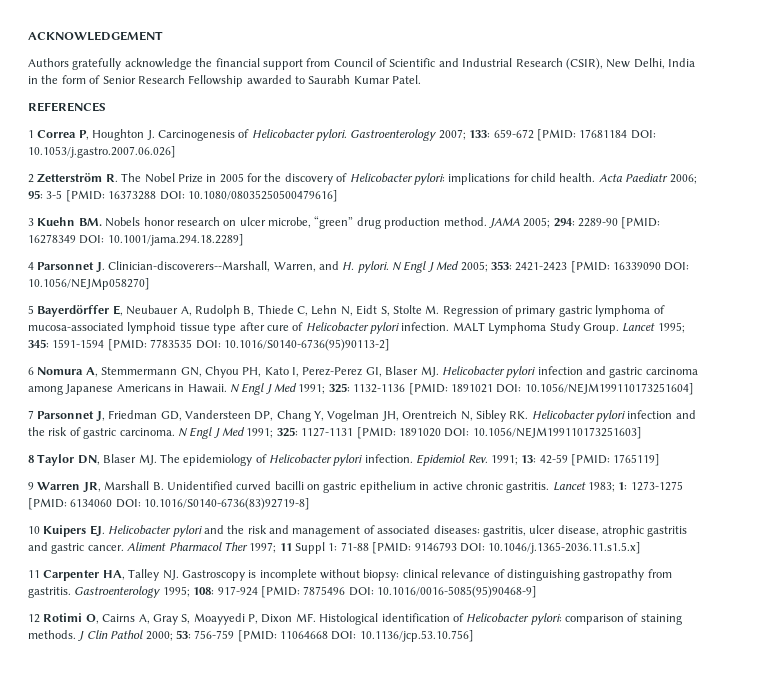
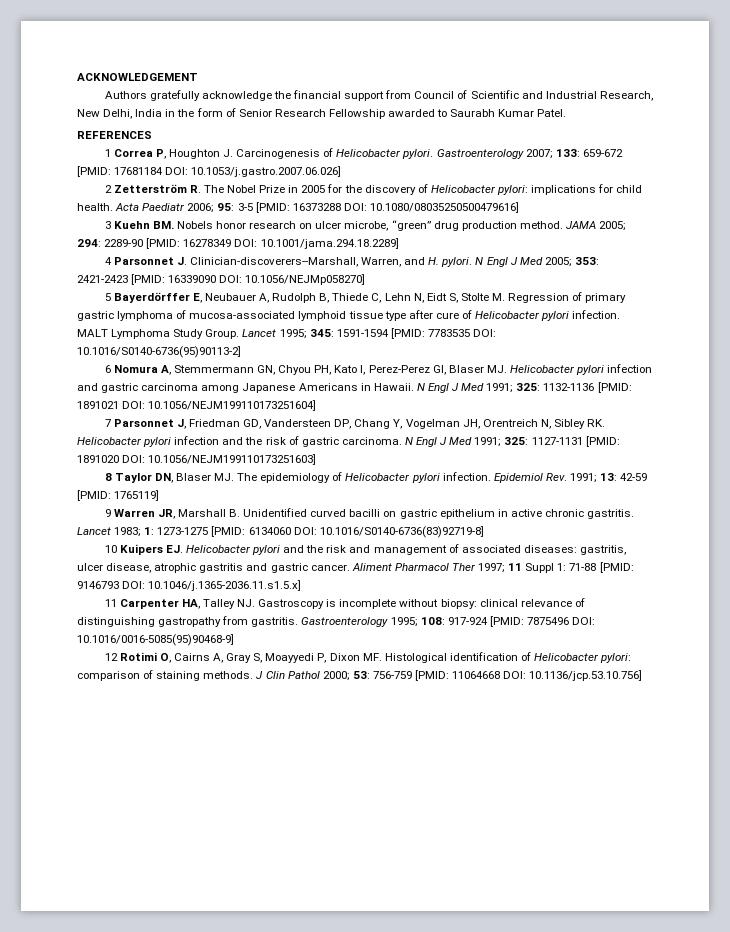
[515,58,603,70] Research (CSIR), -> [599,91,653,101] Research,

